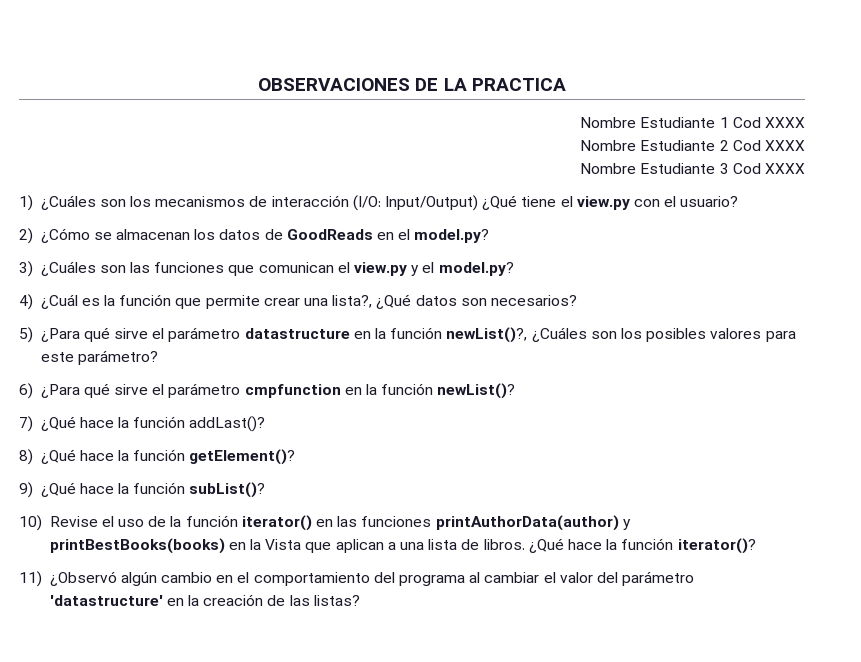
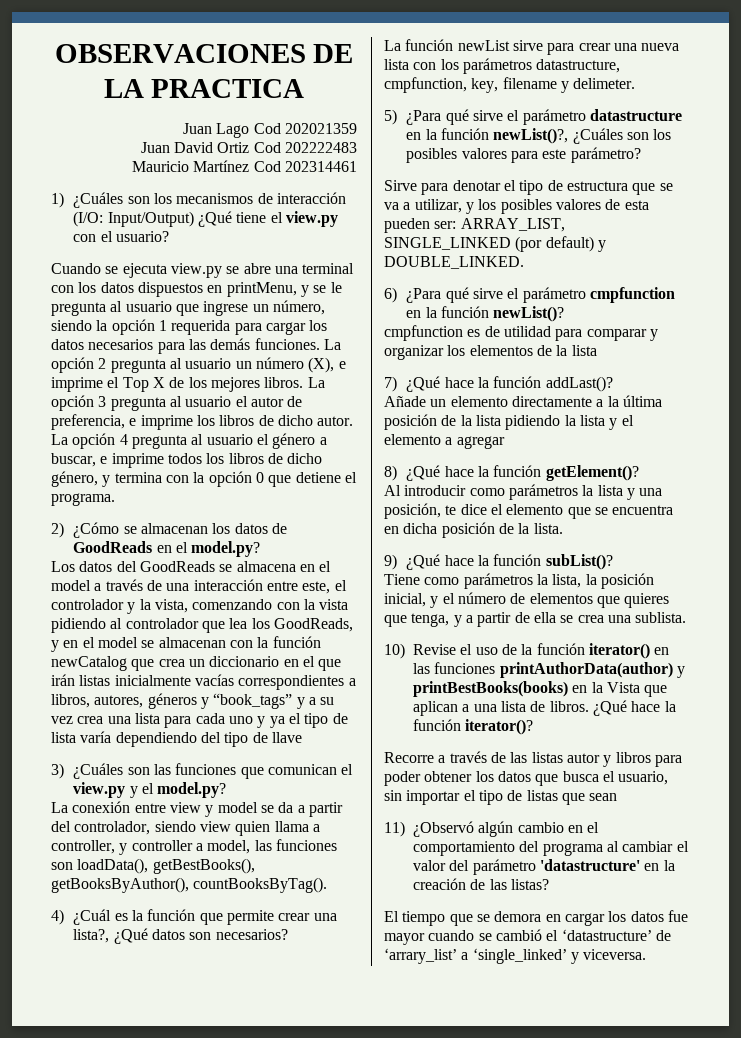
[580,117,805,128] [580,140,805,151] [580,163,805,174] Nombre Estudiante 1 Cod XXXX // Nombre Estudiante 2 Cod XXXX // Nombre Estudiante 3 Cod XXXX -> [183,123,357,138] [140,142,357,153] [132,160,357,172] Juan Lago Cod 202021359 // Juan David Ortiz Cod 202222483 // Mauricio Martínez Cod 202314461
(739, 201) none -> [51,263,355,278] [51,282,342,297] [51,300,325,316] [51,319,328,335] [51,338,341,354] [51,357,346,373] [51,377,325,392] [51,395,303,411] [51,414,354,430] [51,433,327,449] [51,453,323,468] [51,471,357,487] [51,493,115,506] // Cuando se ejecuta view.py se abre una terminal con los datos dispuestos en printMenu, y se le pregunta al usuario que ingrese un número, siendo la opción 1 requerida para cargar los datos necesarios para las demás funciones. La opción 2 pregunta al usuario un número (X), e imprime el Top X de los mejores libros. La opción 3 pregunta al usuario el autor de preferencia, e imprime los libros de dicho autor. La opción 4 pregunta al usuario el género a buscar, e imprime todos los libros de dicho género, y termina con la opción 0 que detiene el programa.
(490, 236) none -> [51,561,332,572] [51,579,347,594] [51,599,349,614] [51,618,353,633] [51,636,321,652] [51,656,342,671] [51,674,356,690] [51,693,335,709] [51,713,348,728] [51,731,302,747] // Los datos del GoodReads se almacena en el model a través de una interacción entre este, el controlador y la vista, comenzando con la vista pidiendo al controlador que lea los GoodReads, y en el model se almacenan con la función newCatalog que crea un diccionario en el que irán listas inicialmente vacías correspondientes a libros, autores, géneros y “book_tags” y a su vez crea una lista para cada uno y ya el tipo de lista varía dependiendo del tipo de llave
(514, 269) none -> [51,801,343,817] [51,821,320,836] [51,839,337,855] [51,858,255,874] [51,877,328,893] // La conexión entre view y model se da a partir del controlador, siendo view quien llama a controller, y controller a model, las funciones son loadData(), getBestBooks(), getBooksByAuthor(), countBooksByTag().
(577, 300) none -> [384,39,680,55] [384,58,621,74] [384,77,636,93] // La función newList sirve para crear una nueva lista con los parámetros datastructure, cmpfunction, key, filename y delimeter.
(158, 357) none -> [384,180,673,195] [384,199,649,214] [384,218,565,233] [384,236,606,252] [384,256,524,269] // Sirve para denotar el tipo de estructura que se va a utilizar, y los posibles valores de esta pueden ser: ARRAY_LIST, SINGLE_LINKED (por default) y DOUBLE_LINKED.
(516, 391) none -> [384,325,658,341] [384,345,597,360] // cmpfunction es de utilidad para comparar y organizar los elementos de la lista
(266, 424) none -> [384,395,662,407] [384,414,634,430] [384,434,505,449] // Añade un elemento directamente a la última posición de la lista pidiendo la lista y el elemento a agregar
(296, 457) none -> [384,484,663,500] [384,503,674,519] [384,522,563,538] // Al introducir como parámetros la lista y una posición, te dice el elemento que se encuentra en dicha posición de la lista.
(266, 490) none -> [384,573,654,589] [384,592,670,608] [384,612,687,627] // Tiene como parámetros la lista, la posición inicial, y el número de elementos que quieres que tenga, y a partir de ella se crea una sublista.
(756, 546) none -> [384,751,682,767] [384,771,669,786] [384,790,618,805] // Recorre a través de las listas autor y libros para poder obtener los datos que busca el usuario, sin importar el tipo de listas que sean
(360, 600) none -> [384,910,688,926] [384,929,671,945] [384,948,647,964] // El tiempo que se demora en cargar los datos fue mayor cuando se cambió el ‘datastructure’ de ‘arrary_list’ a ‘single_linked’ y viceversa.

